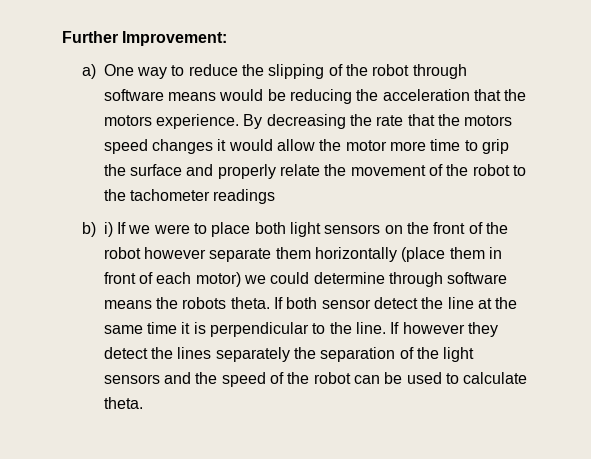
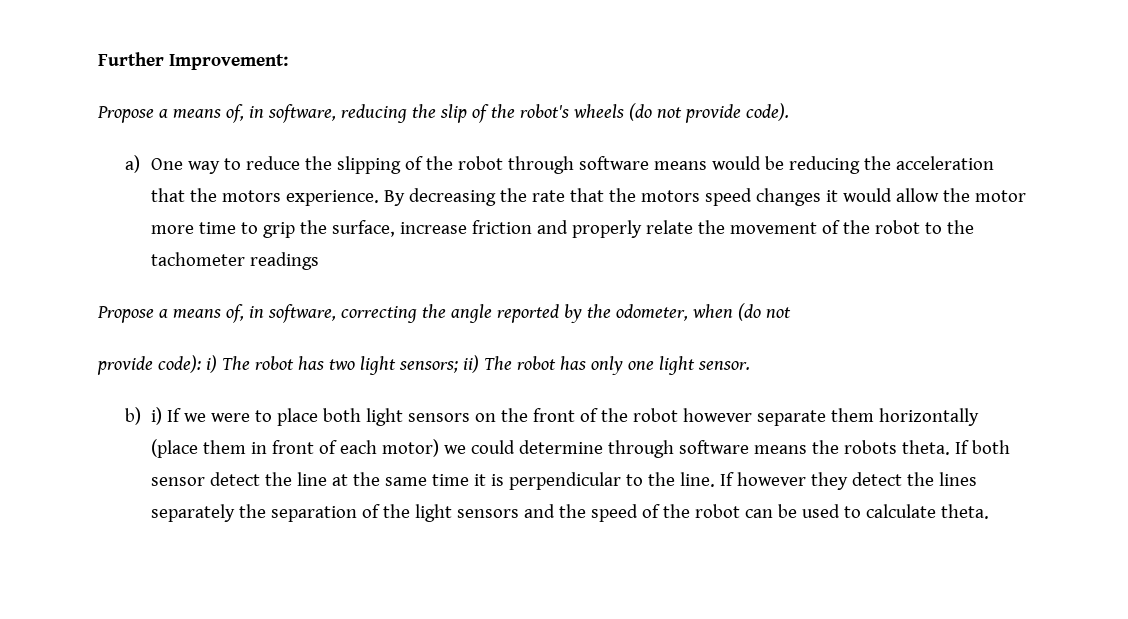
(228, 38) none -> [97,103,789,123] // Propose a means of, in software, reducing the slip of the robot's wheels (do not provide code).
[130,164,183,176] surface -> [332,220,533,237] surface, increase friction
(276, 196) none -> [97,303,791,323] [97,355,750,375] // Propose a means of, in software, correcting the angle reported by the odometer, when (do not // provide code): i) The robot has two light sensors; ii) The robot has only one light sensor.

